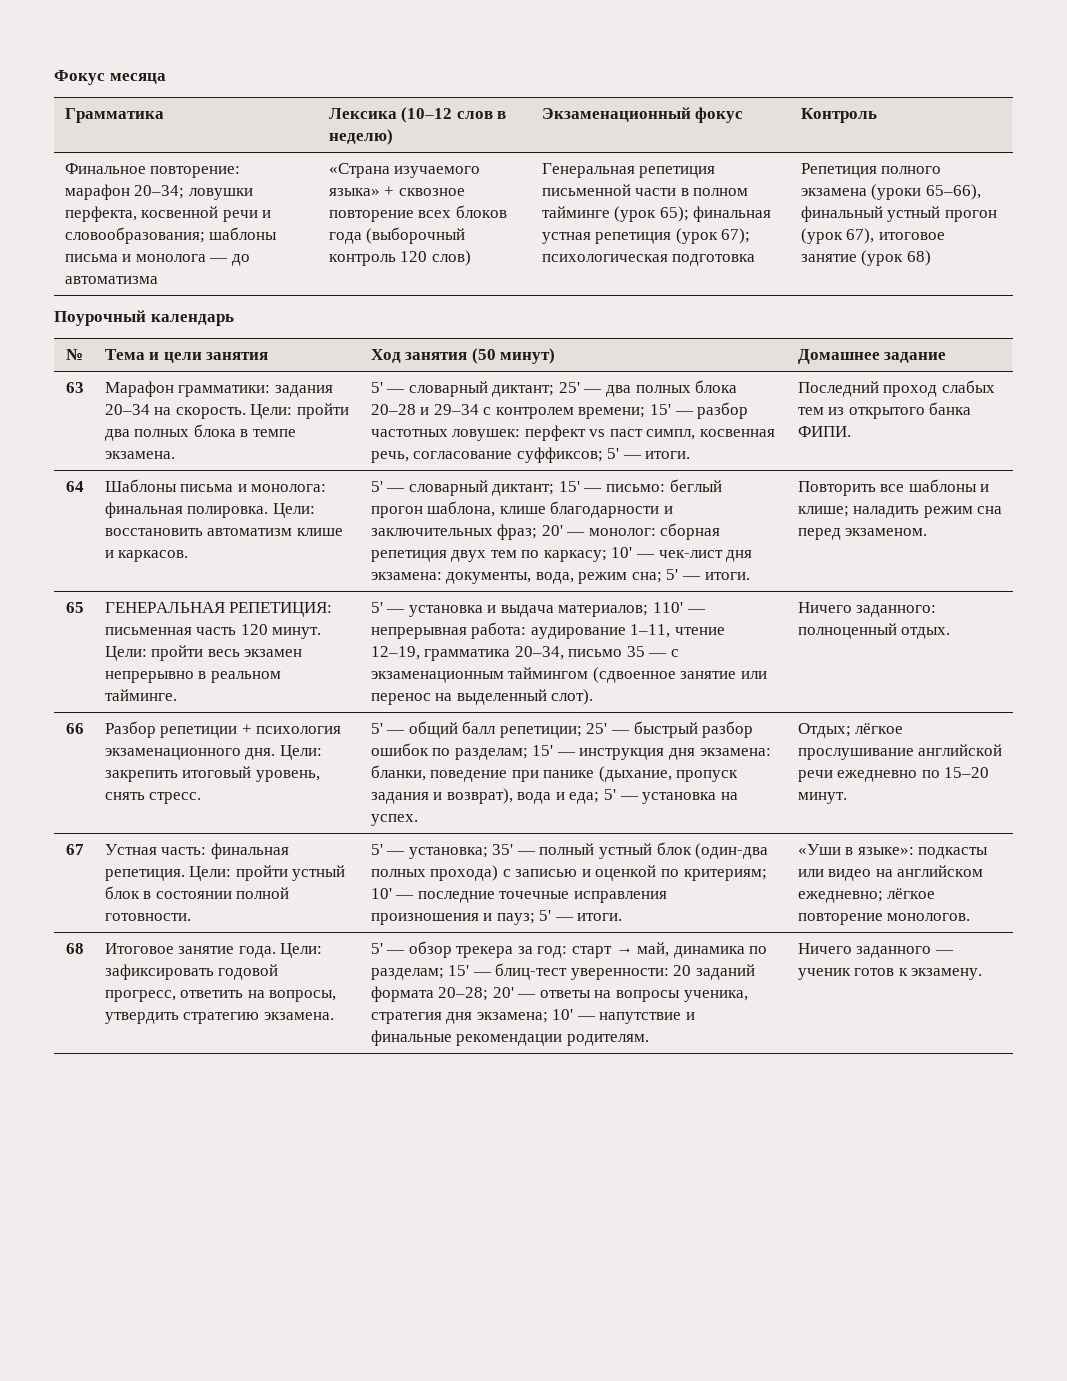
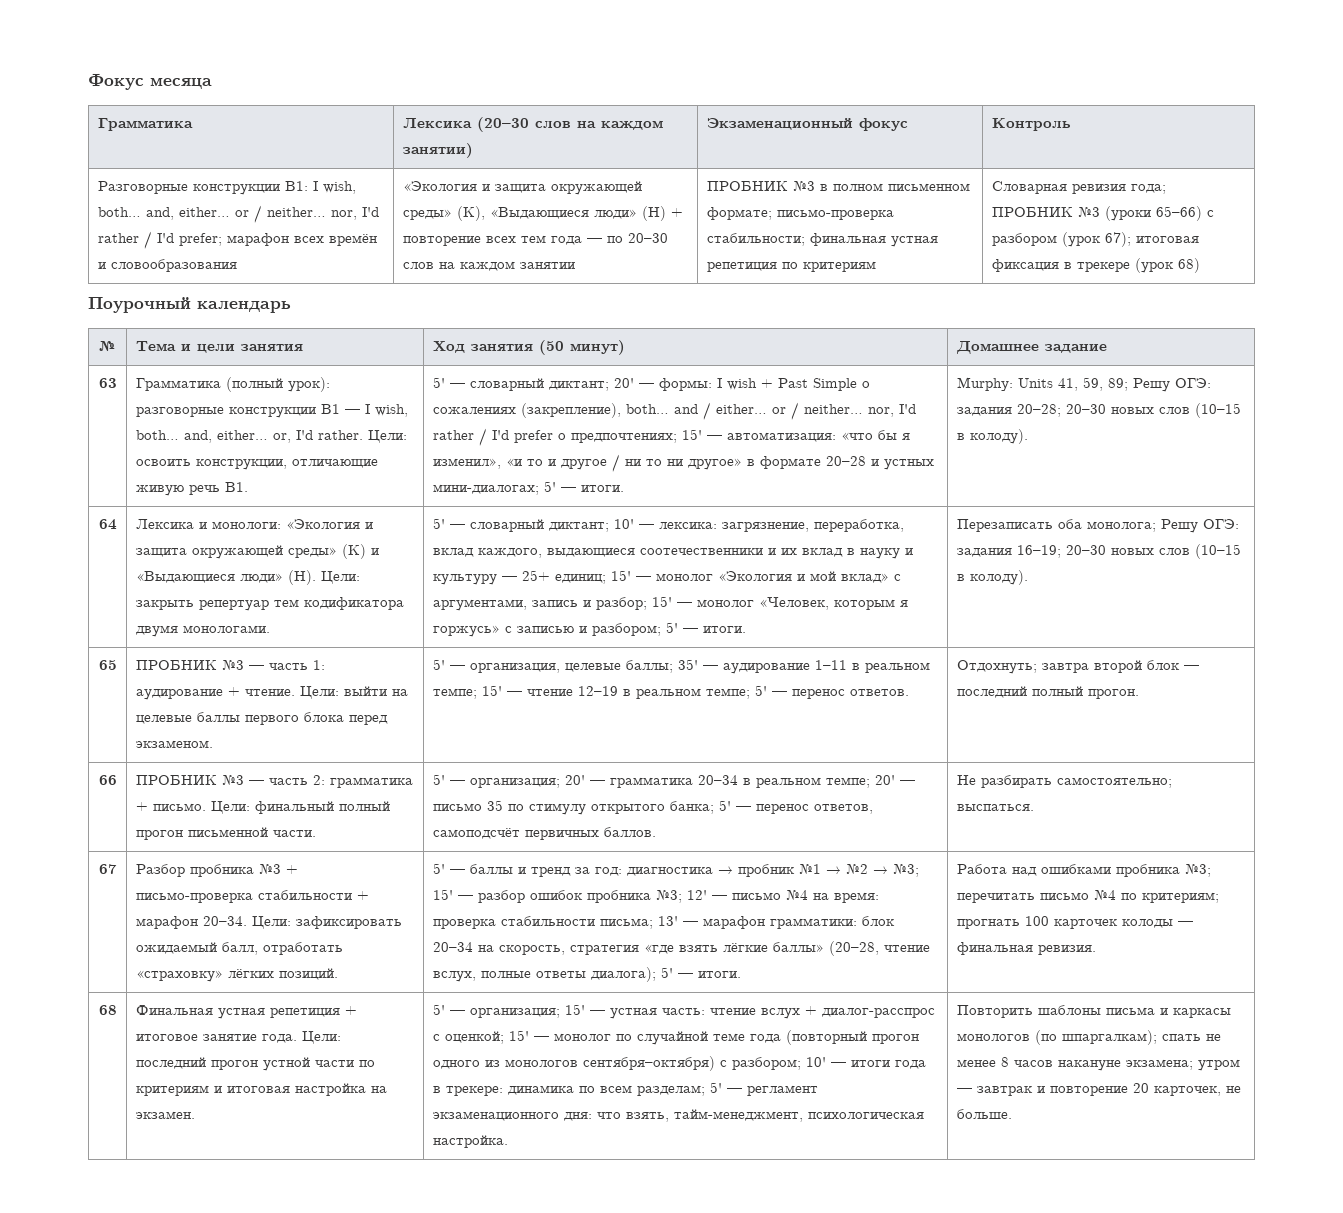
[401,107,507,123] [328,129,393,145] [541,107,744,123] [800,108,877,123] [64,163,241,178] [64,184,253,200] [64,206,272,222] [64,227,278,244] [64,254,250,266] [64,276,158,284] [328,163,481,178] [328,186,465,196] [328,205,507,222] [328,227,466,244] [328,250,471,266] [541,163,716,178] [541,184,749,196] [541,206,772,222] [541,228,751,244] [541,254,756,266] [800,163,942,178] [800,184,981,200] [800,206,997,222] [800,228,945,244] [800,254,857,262] (10–12 слов в неделю) | Экзаменационный фокус | Контроль // Финальное повторение: марафон 20–34; ловушки перфекта, косвенной речи и словообразования; шаблоны письма и монолога — до автоматизма | «Страна изучаемого языка» + сквозное повторение всех блоков года (выборочный контроль 120 слов) | Генеральная репетиция письменной части в полном тайминге (урок 65); финальная устная репетиция (урок 67); психологическая подготовка | Репетиция полного экзамена (уроки 65–66), финальный устный прогон (урок 67), итоговое занятие -> [476,117,663,132] [402,143,473,158] [706,118,908,131] [991,118,1071,131] [97,181,356,195] [97,205,379,223] [97,231,377,249] [97,259,237,272] [402,181,642,195] [402,206,683,221] [402,233,668,246] [402,261,575,271] [706,181,970,191] [706,207,894,220] [706,233,938,247] [706,261,876,272] [991,181,1166,194] [991,206,1214,221] [991,232,1199,247] [991,259,1130,272] (20–30 слов на каждом занятии) | Экзаменационный фокус | Контроль // Разговорные конструкции B1: I wish, both… and, either… or / neither… nor, I'd rather / I'd prefer; марафон всех времён и словообразования | «Экология и защита окружающей среды» (К), «Выдающиеся люди» (Н) + повторение всех тем года — по 20–30 слов на каждом занятии | ПРОБНИК №3 в полном письменном формате; письмо-проверка стабильности; финальная устная репетиция по критериям | Словарная ревизия года; ПРОБНИК №3 (уроки 65–66) с разбором (урок 67); итоговая фиксация в трекере
[104,381,333,397] [104,403,349,419] [104,424,296,441] [104,451,175,459] [370,380,738,397] [370,402,749,419] [370,425,776,441] [370,447,691,463] [797,380,995,397] [797,402,972,419] [797,426,851,437] [65,481,84,492] [104,479,327,492] [104,502,315,518] [104,528,343,536] [104,550,189,562] [370,479,722,496] [370,501,673,518] [370,523,721,540] [370,547,753,562] [370,569,750,584] [797,479,990,496] [797,506,1003,518] [797,528,928,540] [65,602,84,613] [104,602,333,617] [104,624,322,639] [104,645,303,661] [104,671,281,683] [104,689,177,701] [370,602,706,617] [370,622,725,639] [370,646,680,661] [370,667,767,683] [370,689,594,705] [797,602,937,617] [797,623,951,639] [65,723,84,734] [104,721,342,738] [104,745,322,760] [104,766,320,782] [104,792,202,804] [370,721,754,738] [370,743,771,760] [370,765,739,782] [370,788,738,804] [370,814,418,826] [797,723,904,738] [797,744,1003,760] [797,767,990,782] [797,792,847,804] [65,844,84,855] [104,843,289,859] [104,865,346,881] [104,886,290,899] [104,913,191,921] [370,842,769,859] [370,865,767,881] [370,888,667,903] [370,910,623,925] [797,844,989,859] [797,865,984,881] [797,888,936,903] [797,913,971,925] [65,943,84,954] [104,943,323,958] [104,964,279,980] [104,990,337,1002] [104,1012,334,1024] [370,941,768,958] [370,963,756,980] [370,986,748,1002] [370,1009,696,1024] [370,1030,649,1046] [797,943,954,958] [797,968,983,980] Марафон грамматики: задания 20–34 на скорость. Цели: пройти два полных блока в темпе экзамена. | 5' — словарный диктант; 25' — два полных блока 20–28 и 29–34 с контролем времени; 15' — разбор частотных ловушек: перфект vs паст симпл, косвенная речь, согласование суффиксов; 5' — итоги. | Последний проход слабых тем из открытого банка ФИПИ. // 64 | Шаблоны письма и монолога: финальная полировка. Цели: восстановить автоматизм клише и каркасов. | 5' — словарный диктант; 15' — письмо: беглый прогон шаблона, клише благодарности и заключительных фраз; 20' — монолог: сборная репетиция двух тем по каркасу; 10' — чек-лист дня экзамена: документы, вода, режим сна; 5' — итоги. | Повторить все шаблоны и клише; наладить режим сна перед экзаменом. // 65 | ГЕНЕРАЛЬНАЯ РЕПЕТИЦИЯ: письменная часть 120 минут. Цели: пройти весь экзамен непрерывно в реальном тайминге. | 5' — установка и выдача материалов; 110' — непрерывная работа: аудирование 1–11, чтение 12–19, грамматика 20–34, письмо 35 — с экзаменационным таймингом (сдвоенное занятие или перенос на выделенный слот). | Ничего заданного: полноценный отдых. // 66 | Разбор репетиции + психология экзаменационного дня. Цели: закрепить итоговый уровень, снять стресс. | 5' — общий балл репетиции; 25' — быстрый разбор ошибок по разделам; 15' — инструкция дня экзамена: бланки, поведение при панике (дыхание, пропуск задания и возврат), вода и еда; 5' — установка на успех. | Отдых; лёгкое прослушивание английской речи ежедневно по 15–20 минут. // 67 | Устная часть: финальная репетиция. Цели: пройти устный блок в состоянии полной готовности. | 5' — установка; 35' — полный устный блок (один-два полных прохода) с записью и оценкой по критериям; 10' — последние точечные исправления произношения и пауз; 5' — итоги. | «Уши в языке»: подкасты или видео на английском ежедневно; лёгкое повторение монологов. // 68 | Итоговое занятие года. Цели: зафиксировать годовой прогресс, ответить на вопросы, утвердить стратегию экзамена. | 5' — обзор трекера за год: старт → май, динамика по разделам; 15' — блиц-тест уверенности: 20 заданий формата 20–28; 20' — ответы на вопросы ученика, стратегия дня экзамена; 10' — напутствие и финальные рекомендации родителям. | Ничего заданного — ученик готов к экзамену. -> [135,377,330,392] [135,404,408,418] [135,430,407,443] [135,459,378,470] [135,482,248,496] [432,377,870,391] [432,402,916,420] [432,428,910,446] [432,454,934,472] [432,481,624,495] [956,377,1211,392] [956,403,1241,418] [956,429,1028,444] [98,519,117,530] [135,519,373,529] [135,544,379,559] [135,570,360,585] [135,597,404,611] [135,625,270,637] [432,518,904,532] [432,548,913,559] [432,570,901,585] [432,596,908,611] [432,622,746,637] [956,519,1239,533] [956,544,1241,559] [956,570,1028,585] [98,660,117,670] [135,660,325,670] [135,686,408,700] [135,712,388,725] [135,740,213,748] [432,659,930,674] [432,685,909,699] [956,660,1199,674] [956,686,1139,699] [98,775,117,785] [135,775,413,788] [135,801,390,814] [135,827,316,840] [432,774,915,788] [432,800,873,815] [432,827,656,840] [956,775,1172,788] [956,804,1034,811] [98,864,117,874] [135,864,298,877] [135,890,369,903] [135,916,402,929] [135,942,343,955] [135,968,338,982] [432,863,919,877] [432,889,879,903] [432,916,895,929] [432,941,930,956] [432,967,741,982] [956,864,1211,877] [956,890,1219,903] [956,916,1193,929] [956,942,1096,955] [98,1005,117,1015] [135,1005,357,1019] [135,1031,341,1044] [135,1057,375,1071] [135,1083,387,1096] [135,1111,195,1119] [432,1004,935,1019] [432,1030,919,1045] [432,1056,926,1071] [432,1082,818,1096] [432,1109,924,1122] [432,1135,508,1148] [956,1005,1231,1018] [956,1030,1221,1045] [956,1057,1240,1071] [956,1083,1241,1096] [956,1109,1012,1119] Грамматика (полный урок): разговорные конструкции B1 — I wish, both… and, either… or, I'd rather. Цели: освоить конструкции, отличающие живую речь B1. | 5' — словарный диктант; 20' — формы: I wish + Past Simple о сожалениях (закрепление), both… and / either… or / neither… nor, I'd rather / I'd prefer о предпочтениях; 15' — автоматизация: «что бы я изменил», «и то и другое / ни то ни другое» в формате 20–28 и устных мини-диалогах; 5' — итоги. | Murphy: Units 41, 59, 89; Решу ОГЭ: задания 20–28; 20–30 новых слов (10–15 в колоду). // 64 | Лексика и монологи: «Экология и защита окружающей среды» (К) и «Выдающиеся люди» (Н). Цели: закрыть репертуар тем кодификатора двумя монологами. | 5' — словарный диктант; 10' — лексика: загрязнение, переработка, вклад каждого, выдающиеся соотечественники и их вклад в науку и культуру — 25+ единиц; 15' — монолог «Экология и мой вклад» с аргументами, запись и разбор; 15' — монолог «Человек, которым я горжусь» с записью и разбором; 5' — итоги. | Перезаписать оба монолога; Решу ОГЭ: задания 16–19; 20–30 новых слов (10–15 в колоду). // 65 | ПРОБНИК №3 — часть 1: аудирование + чтение. Цели: выйти на целевые баллы первого блока перед экзаменом. | 5' — организация, целевые баллы; 35' — аудирование 1–11 в реальном темпе; 15' — чтение 12–19 в реальном темпе; 5' — перенос ответов. | Отдохнуть; завтра второй блок — последний полный прогон. // 66 | ПРОБНИК №3 — часть 2: грамматика + письмо. Цели: финальный полный прогон письменной части. | 5' — организация; 20' — грамматика 20–34 в реальном темпе; 20' — письмо 35 по стимулу открытого банка; 5' — перенос ответов, самоподсчёт первичных баллов. | Не разбирать самостоятельно; выспаться. // 67 | Разбор пробника №3 + письмо-проверка стабильности + марафон 20–34. Цели: зафиксировать ожидаемый балл, отработать «страховку» лёгких позиций. | 5' — баллы и тренд за год: диагностика → пробник №1 → №2 → №3; 15' — разбор ошибок пробника №3; 12' — письмо №4 на время: проверка стабильности письма; 13' — марафон грамматики: блок 20–34 на скорость, стратегия «где взять лёгкие баллы» (20–28, чтение вслух, полные ответы диалога); 5' — итоги. | Работа над ошибками пробника №3; перечитать письмо №4 по критериям; прогнать 100 карточек колоды — финальная ревизия. // 68 | Финальная устная репетиция + итоговое занятие года. Цели: последний прогон устной части по критериям и итоговая настройка на экзамен. | 5' — организация; 15' — устная часть: чтение вслух + диалог-расспрос с оценкой; 15' — монолог по случайной теме года (повторный прогон одного из монологов сентября–октября) с разбором; 10' — итоги года в трекере: динамика по всем разделам; 5' — регламент экзаменационного дня: что взять, тайм-менеджмент, психологическая настройка. | Повторить шаблоны письма и каркасы монологов (по шпаргалкам); спать не менее 8 часов накануне экзамена; утром — завтрак и повторение 20 карточек, не больше.

